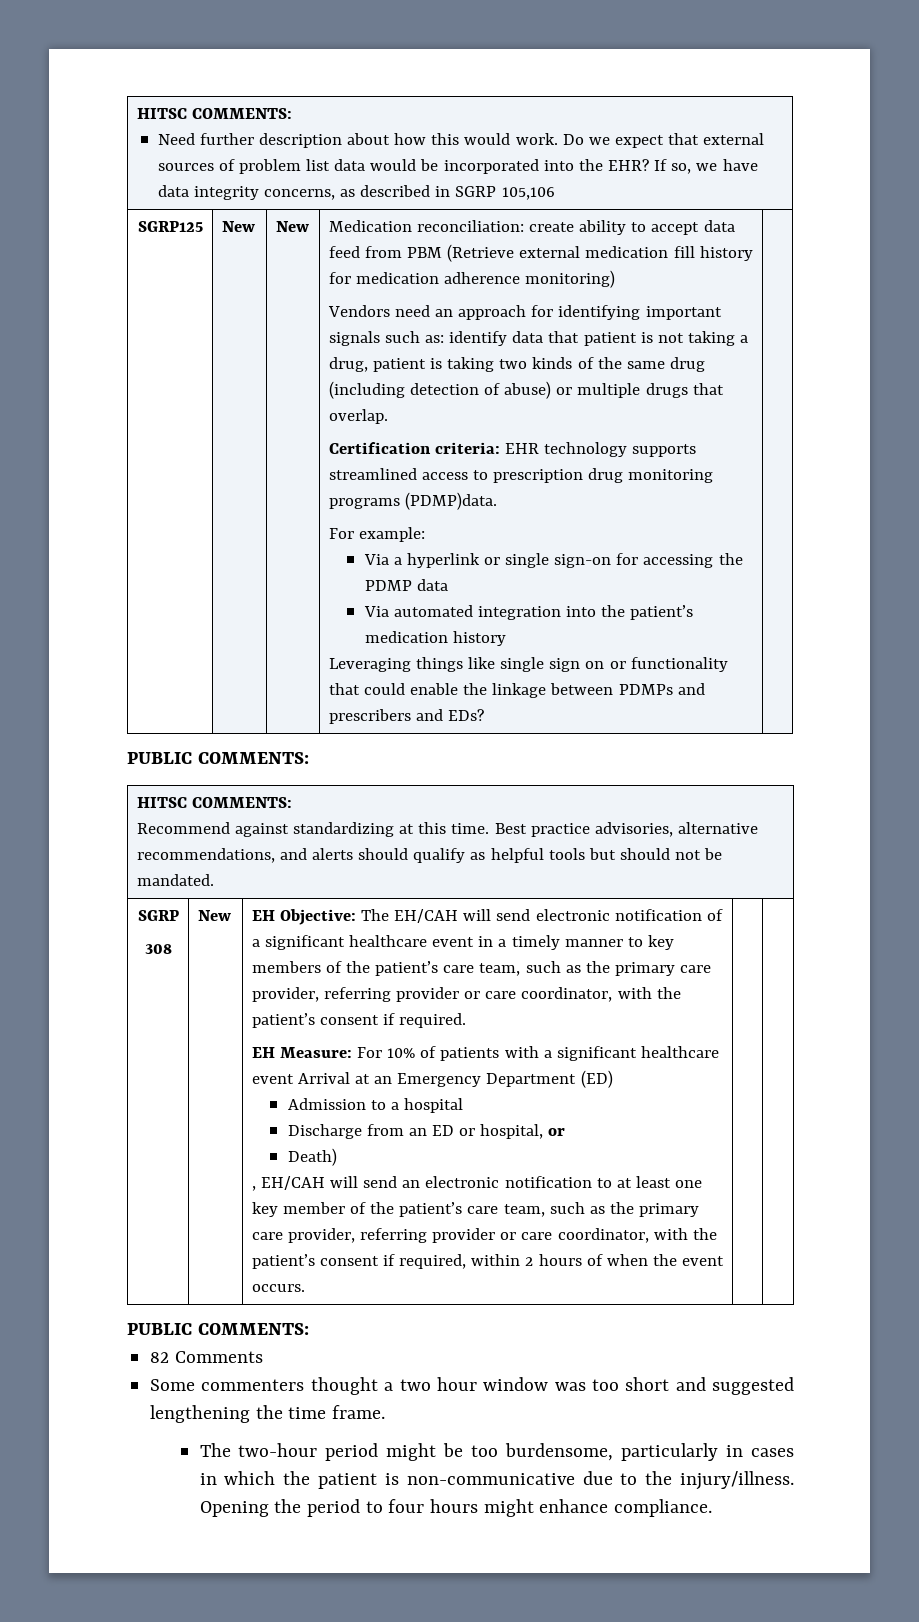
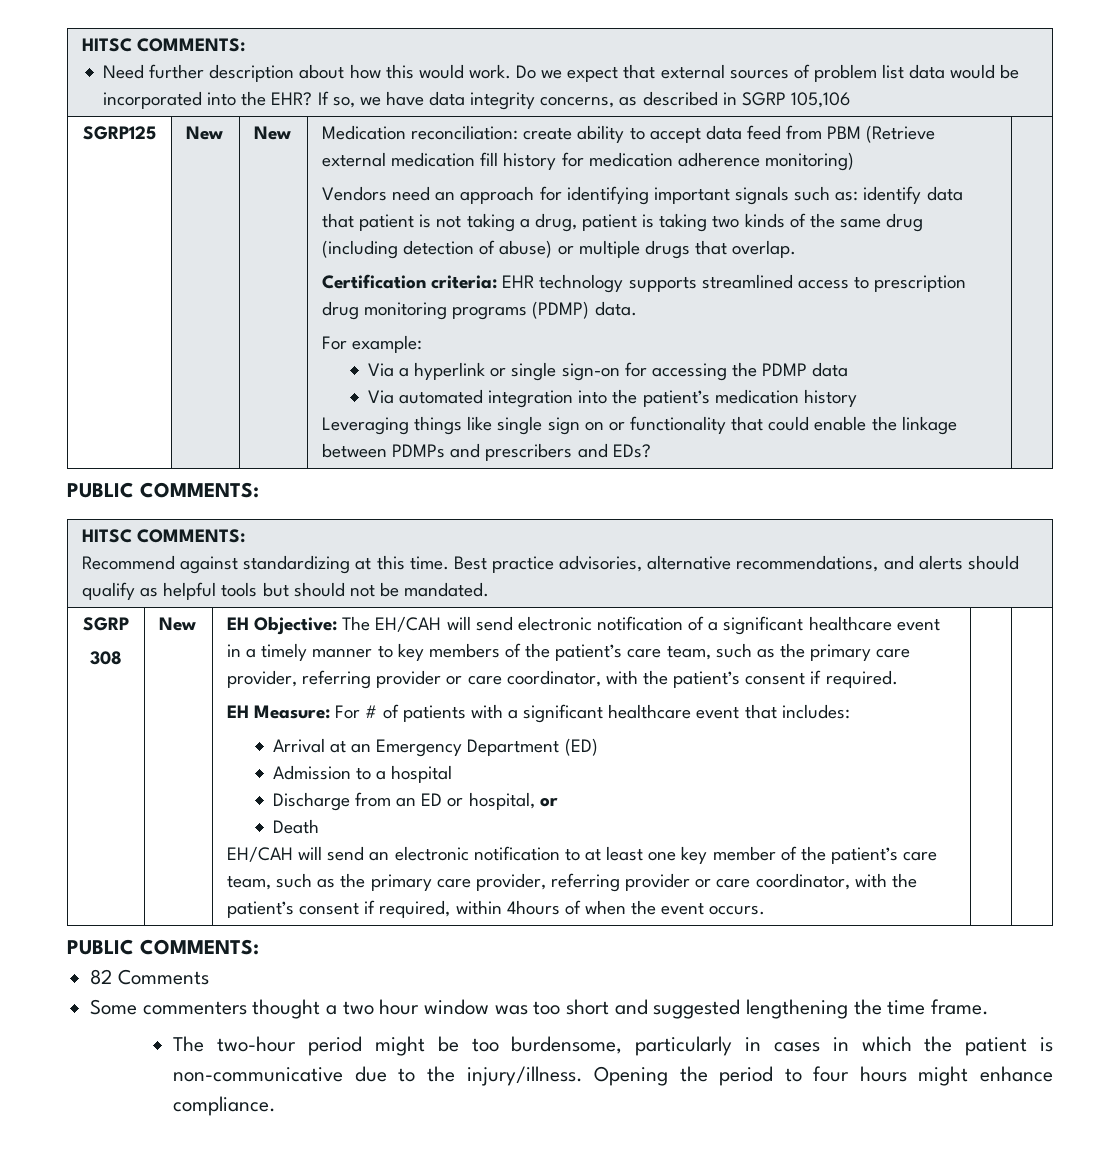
[404,492,497,510] (PDMP)data. -> [532,301,637,319] (PDMP) data.
[387,1048,416,1058] 10% -> [365,705,378,718] #
(294, 1079) none -> [744,704,850,719] that includes: //
[287,1148,337,1166] [251,1186,256,1191] Death) // , -> [272,819,319,834] Death //
[525,1254,582,1266] 2 hours -> [506,900,560,915] 4hours

